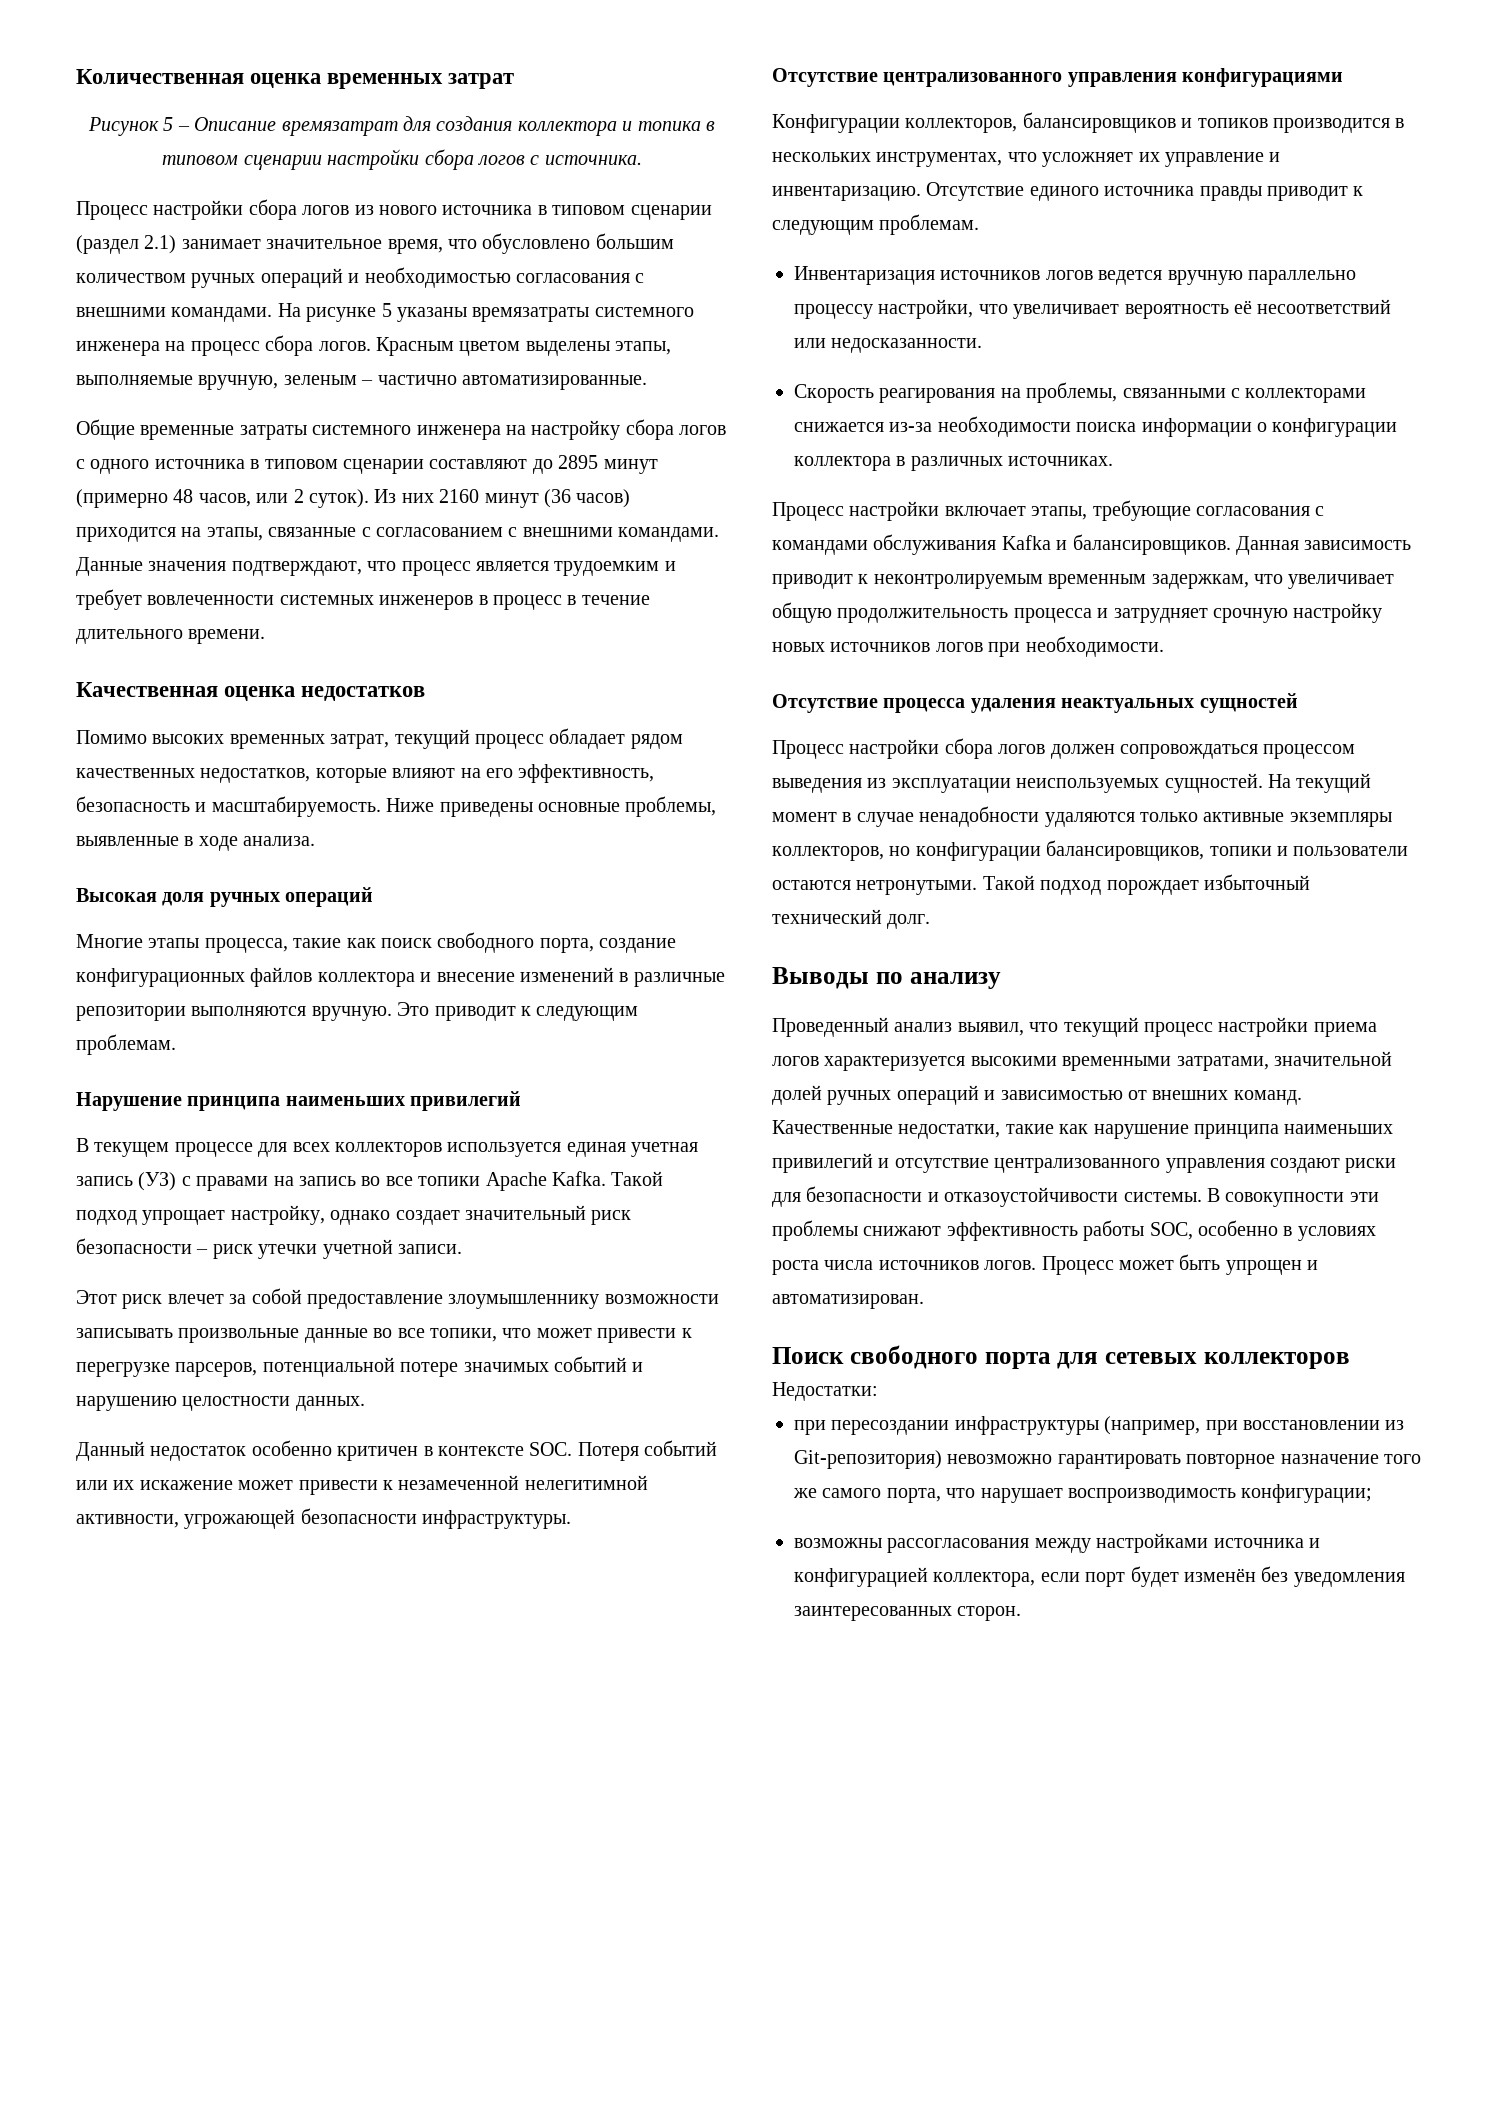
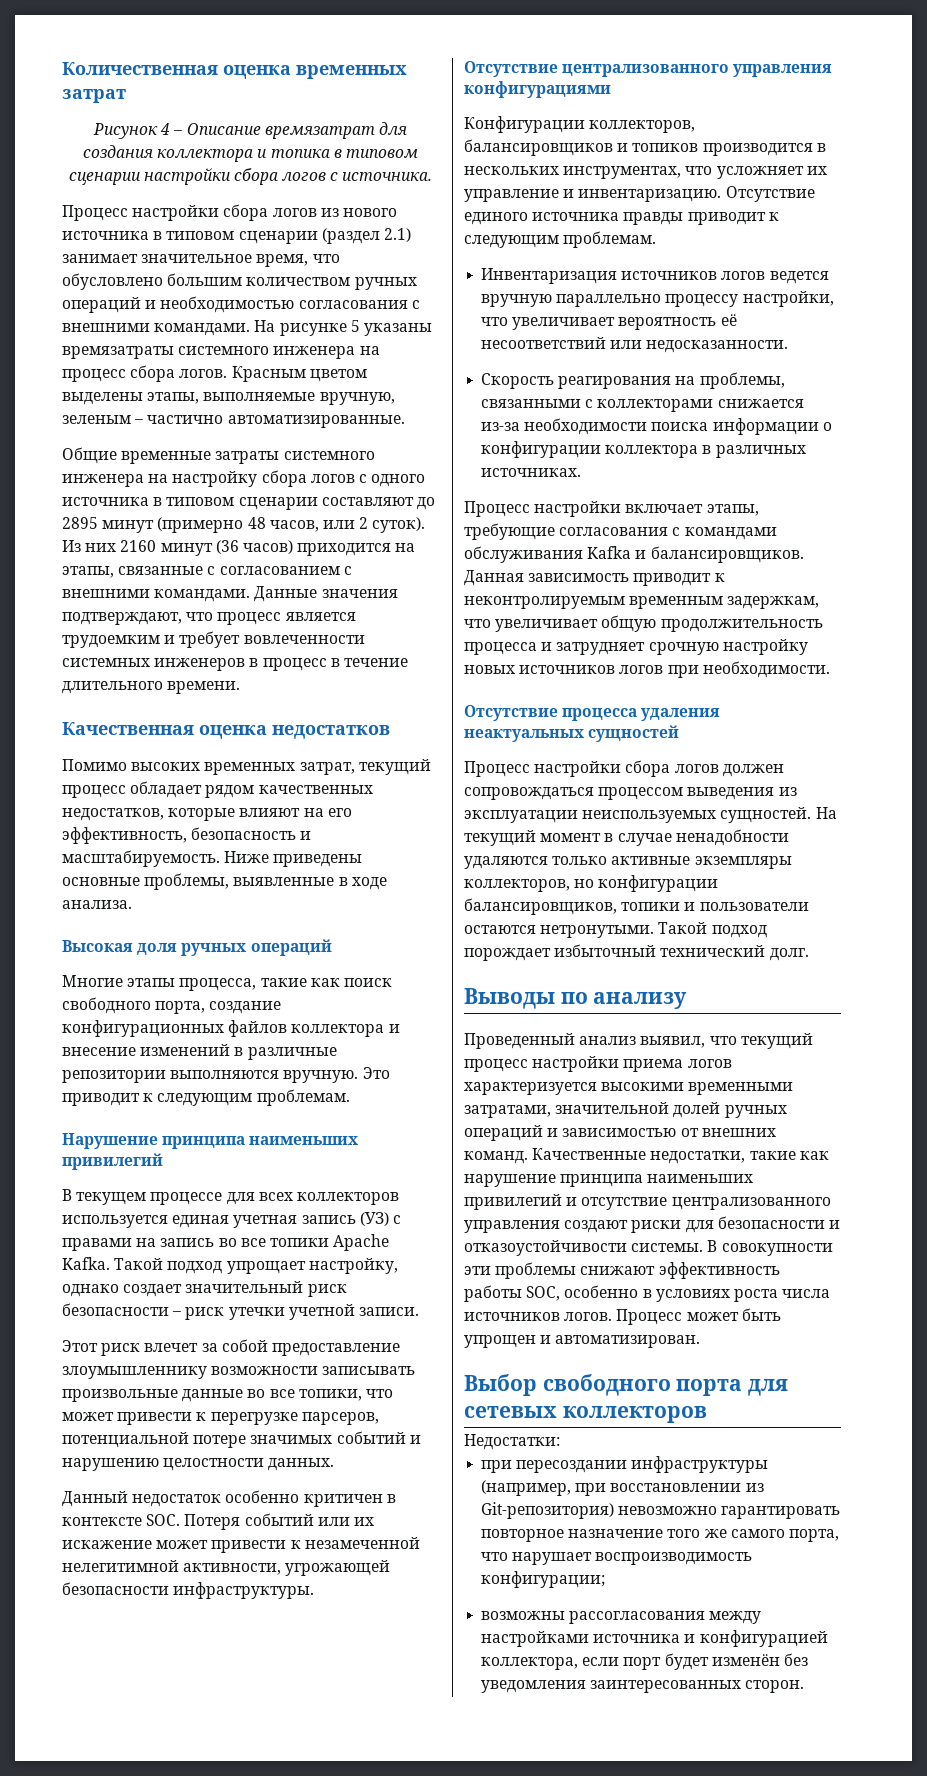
[163,117,174,131] 5 -> [160,123,171,135] 4
[772,1347,844,1364] Поиск -> [464,1374,537,1396] Выбор

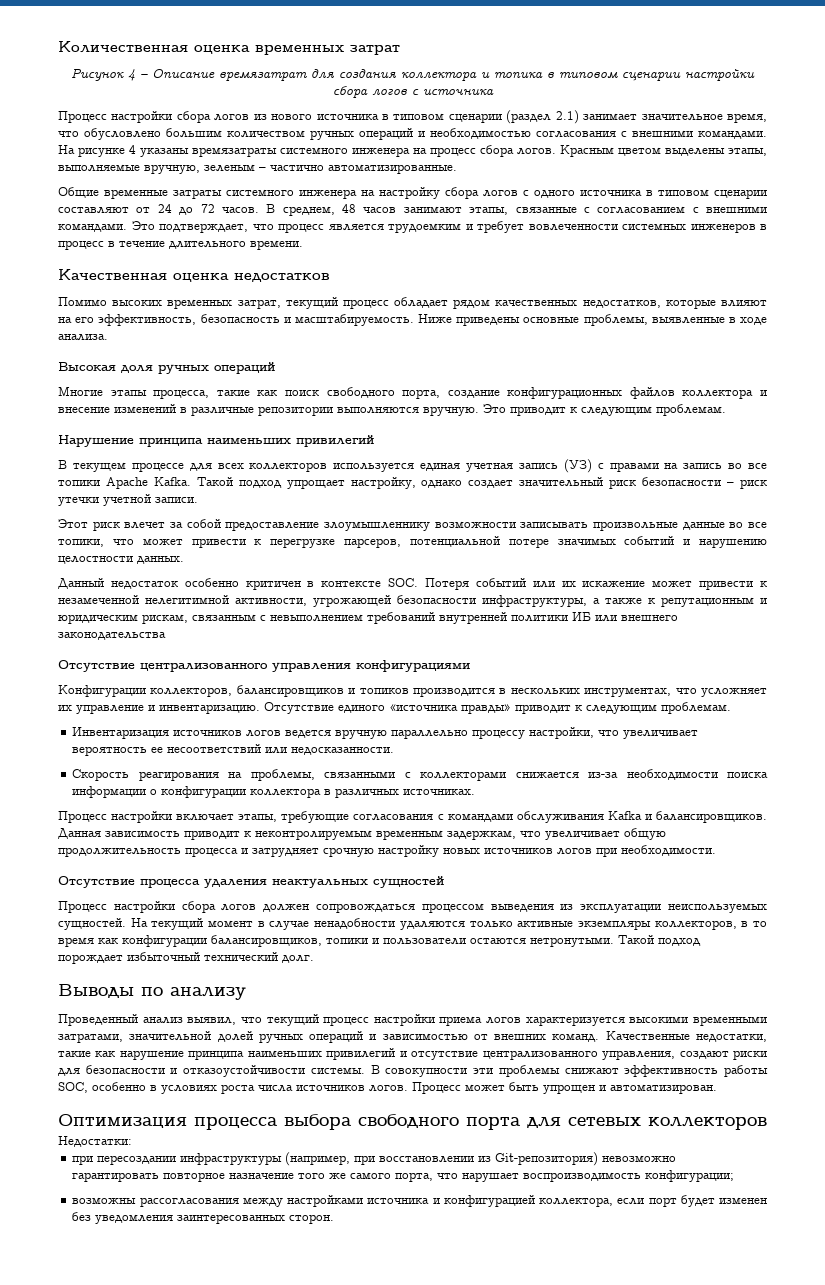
[342,172,433,181] источника. -> [422,89,494,95] источника
[350,320,360,332] 5 -> [129,145,136,154] 4
[416,497,435,510] [62,517,426,533] [62,540,416,556] до 2895 минут (примерно 48 часов, или 2 суток). Из них 2160 минут (36 часов) приходится на -> [136,204,462,216] от 24 до 72 часов. В среднем, 48 часов занимают
[254,586,398,602] [62,612,182,625] Данные значения подтверждают, -> [131,221,248,233] Это подтверждает,
[173,1582,315,1599] инфраструктуры. -> [482,595,767,607] [58,612,678,624] [58,632,166,640] инфраструктуры, а также к репутационным и юридическим рискам, связанным с невыполнением требований внутренней политики ИБ или внешнего законодательства
[532,212,684,225] источника правды -> [389,704,511,714] «источника правды»
[720,314,737,326] её -> [151,747,164,753] ее
[574,879,595,888] но -> [741,921,768,927] [58,937,118,947] в то время как
[464,1220,560,1233] управления -> [602,1050,676,1060] управления,
[464,1374,537,1396] Выбор -> [58,1114,352,1130] Оптимизация процесса выбора
[711,1654,780,1666] изменён -> [719,1197,767,1204] изменен

